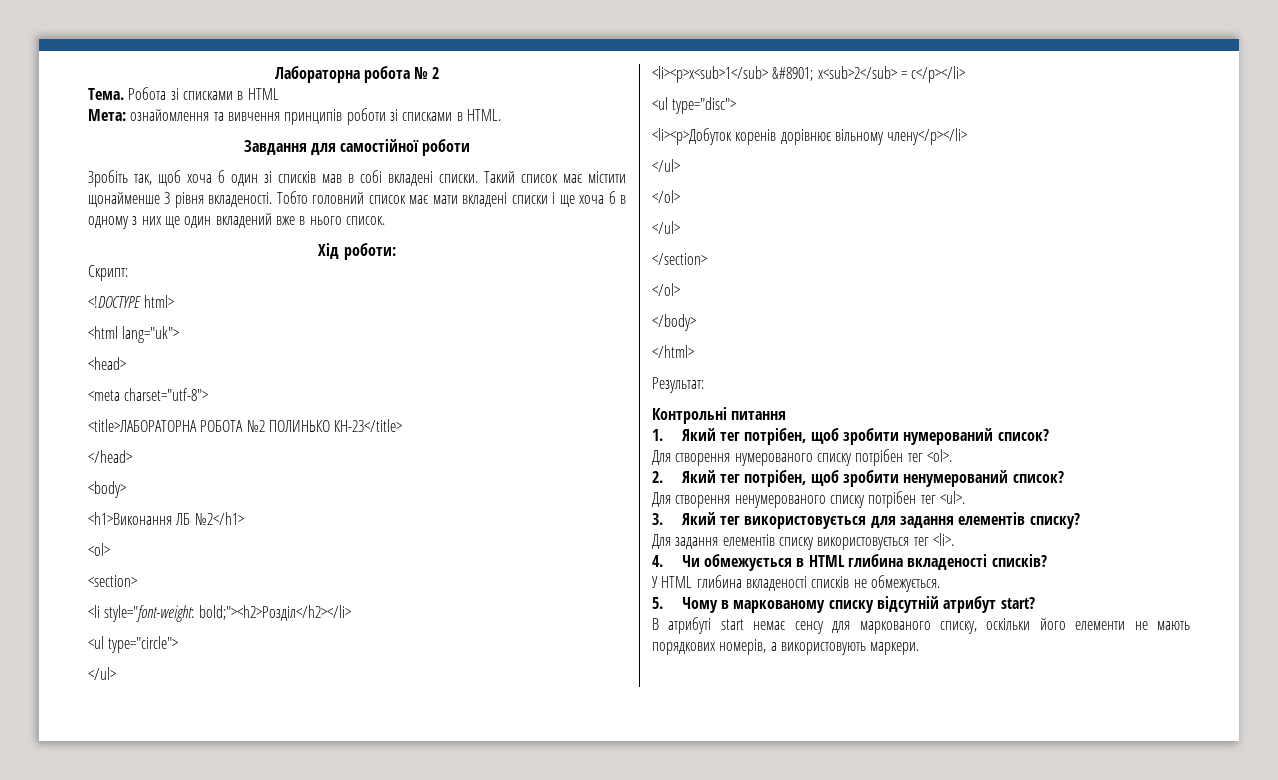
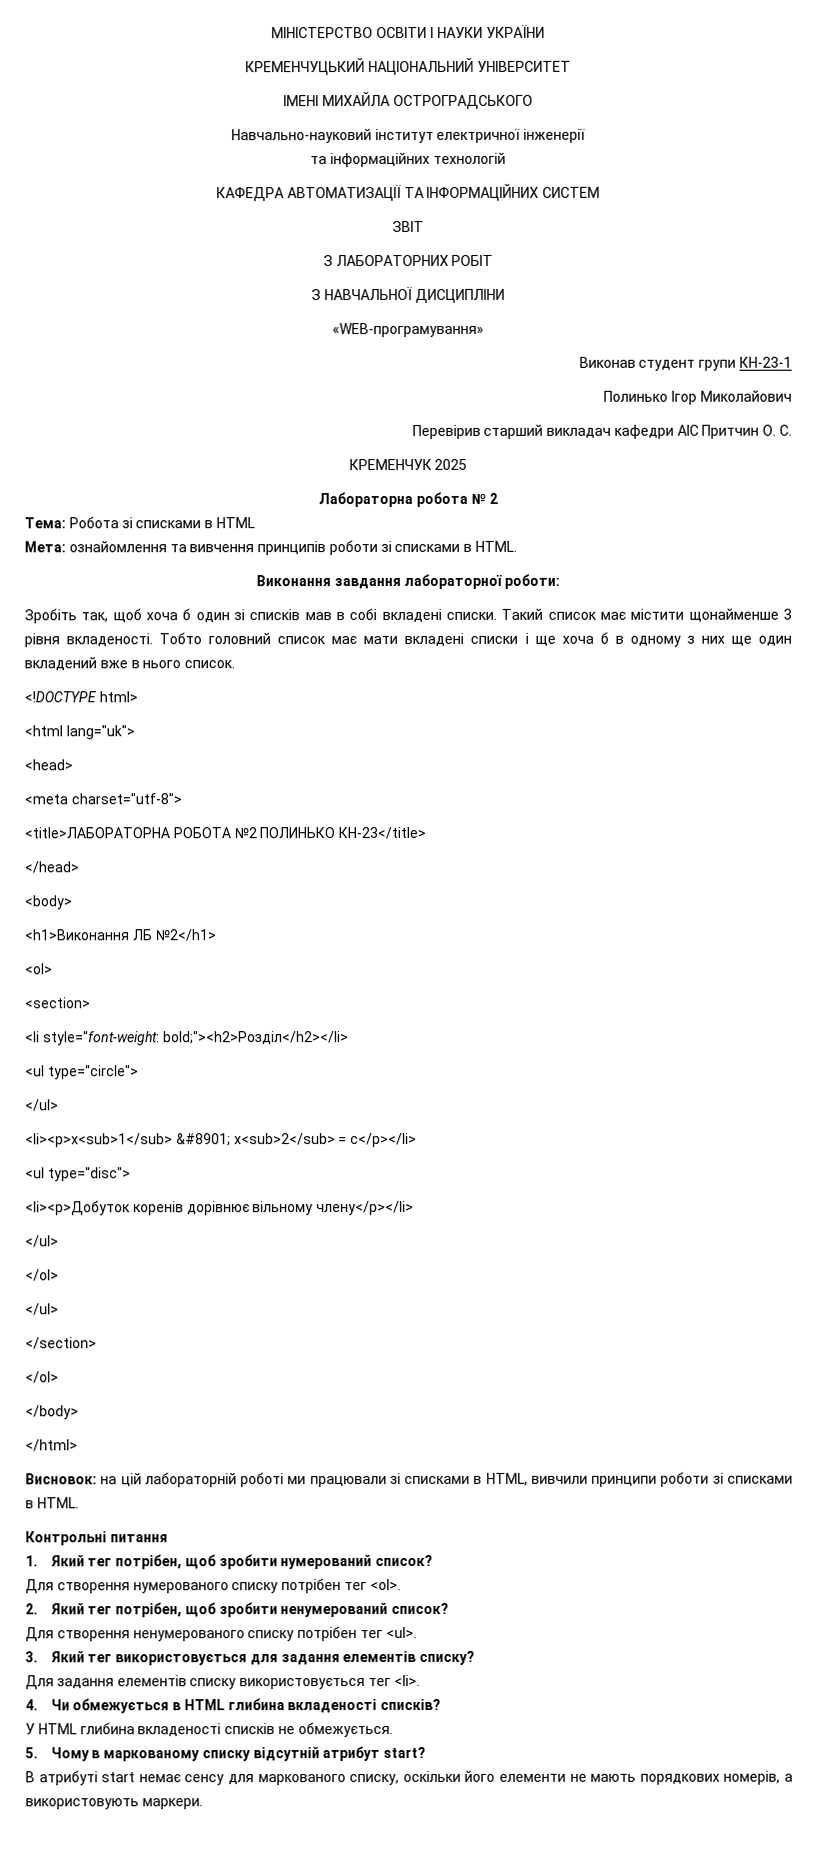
(274, 74) none -> [271,24,545,39] [245,57,571,76] [283,92,533,110] [230,128,587,144] [310,151,506,168] [215,183,601,202] [392,220,424,233] [322,254,494,267] [311,286,505,303] [332,322,484,338] [578,356,792,371] [603,389,792,405] [411,423,792,439] [348,458,468,471] МІНІСТЕРСТВО ОСВІТИ І НАУКИ УКРАЇНИ // КРЕМЕНЧУЦЬКИЙ НАЦІОНАЛЬНИЙ УНІВЕРСИТЕТ // ІМЕНІ МИХАЙЛА ОСТРОГРАДСЬКОГО // Навчально-науковий інститут електричної інженерії // та інформаційних технологій // КАФЕДРА АВТОМАТИЗАЦІЇ ТА ІНФОРМАЦІЙНИХ СИСТЕМ // ЗВІТ // З ЛАБОРАТОРНИХ РОБІТ // З НАВЧАЛЬНОЇ ДИСЦИПЛІНИ // «WEB-програмування» // Виконав студент групи КН-23-1 // Полинько Ігор Миколайович // Перевірив старший викладач кафедри АІС Притчин О. С. // КРЕМЕНЧУК 2025 //
[88,88,124,100] Тема. -> [24,517,66,529] Тема:
[243,139,471,156] Завдання для самостійної роботи -> [256,573,560,590] Виконання завдання лабораторної роботи:
[318,243,396,260] [88,265,128,281] // Хід роботи: // Скрипт: -> (236, 664) none
[652,377,704,393] Результат: -> [25,1471,793,1488] [25,1497,79,1509] Висновок: на цій лабораторній роботі ми працювали зі списками в HTML, вивчили принципи роботи зі списками в HTML.

